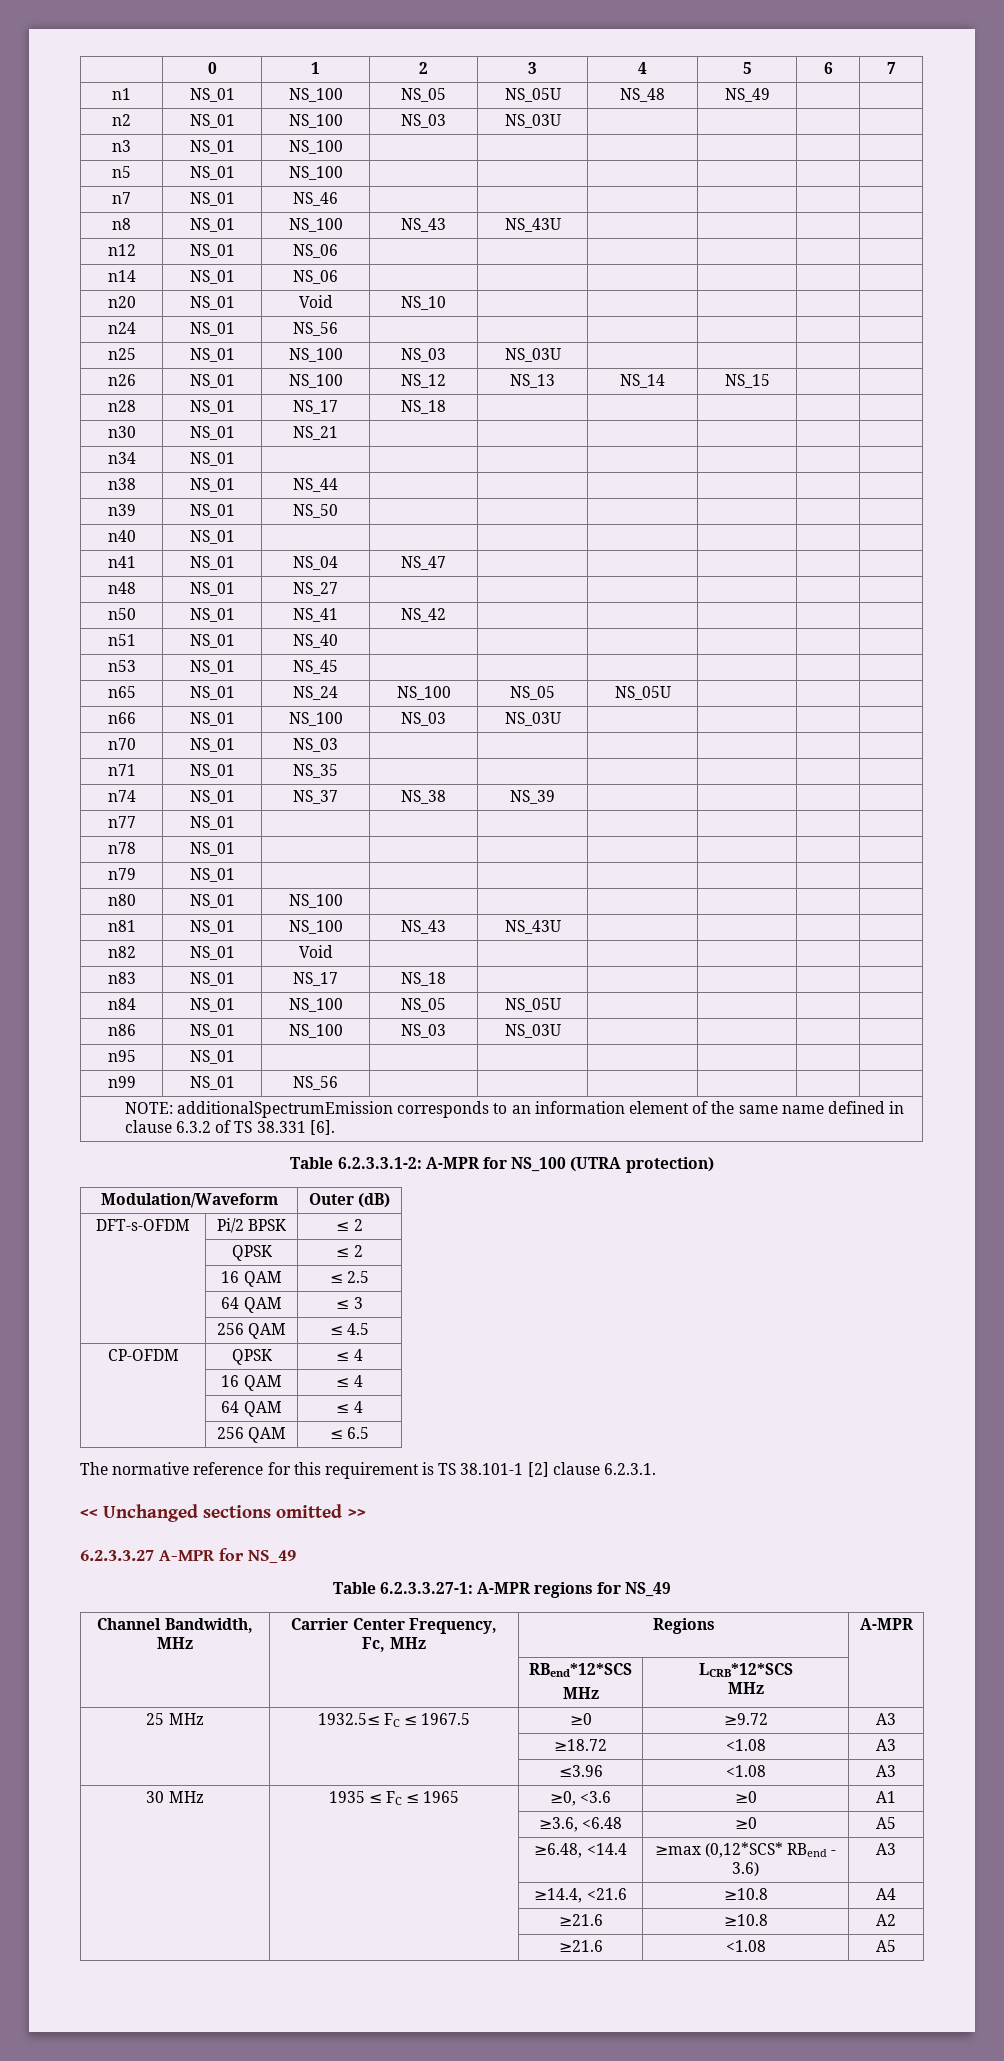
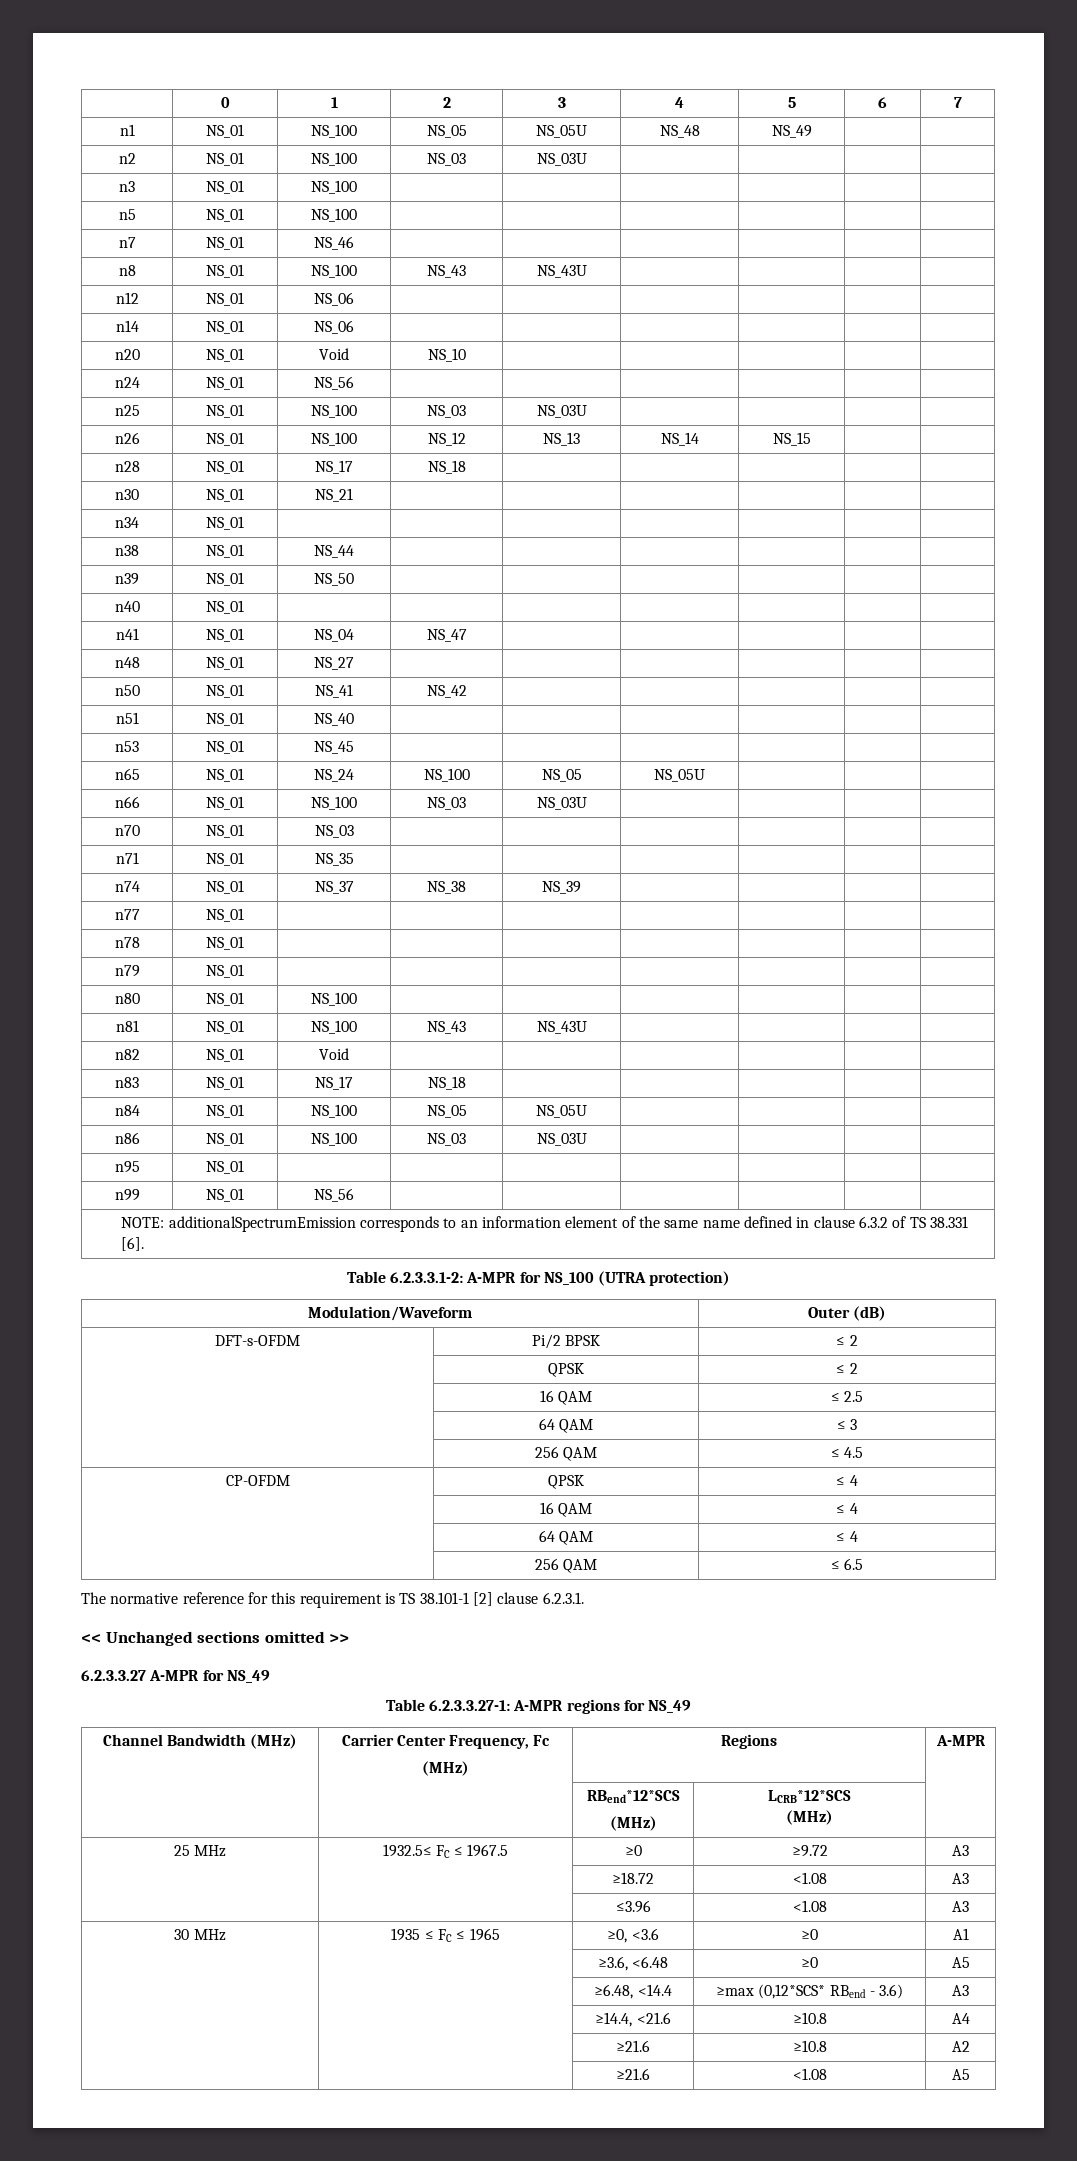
[164,1618,253,1633] [157,1637,193,1649] Bandwidth, MHz -> [167,1734,298,1749] Bandwidth (MHz)
[362,1637,426,1652] Fc, MHz -> [533,1735,551,1746] [422,1761,469,1776] Fc // (MHz)
[562,1687,599,1699] MHz -> [609,1816,657,1831] (MHz)
[727,1682,764,1694] MHz -> [786,1810,833,1825] (MHz)

